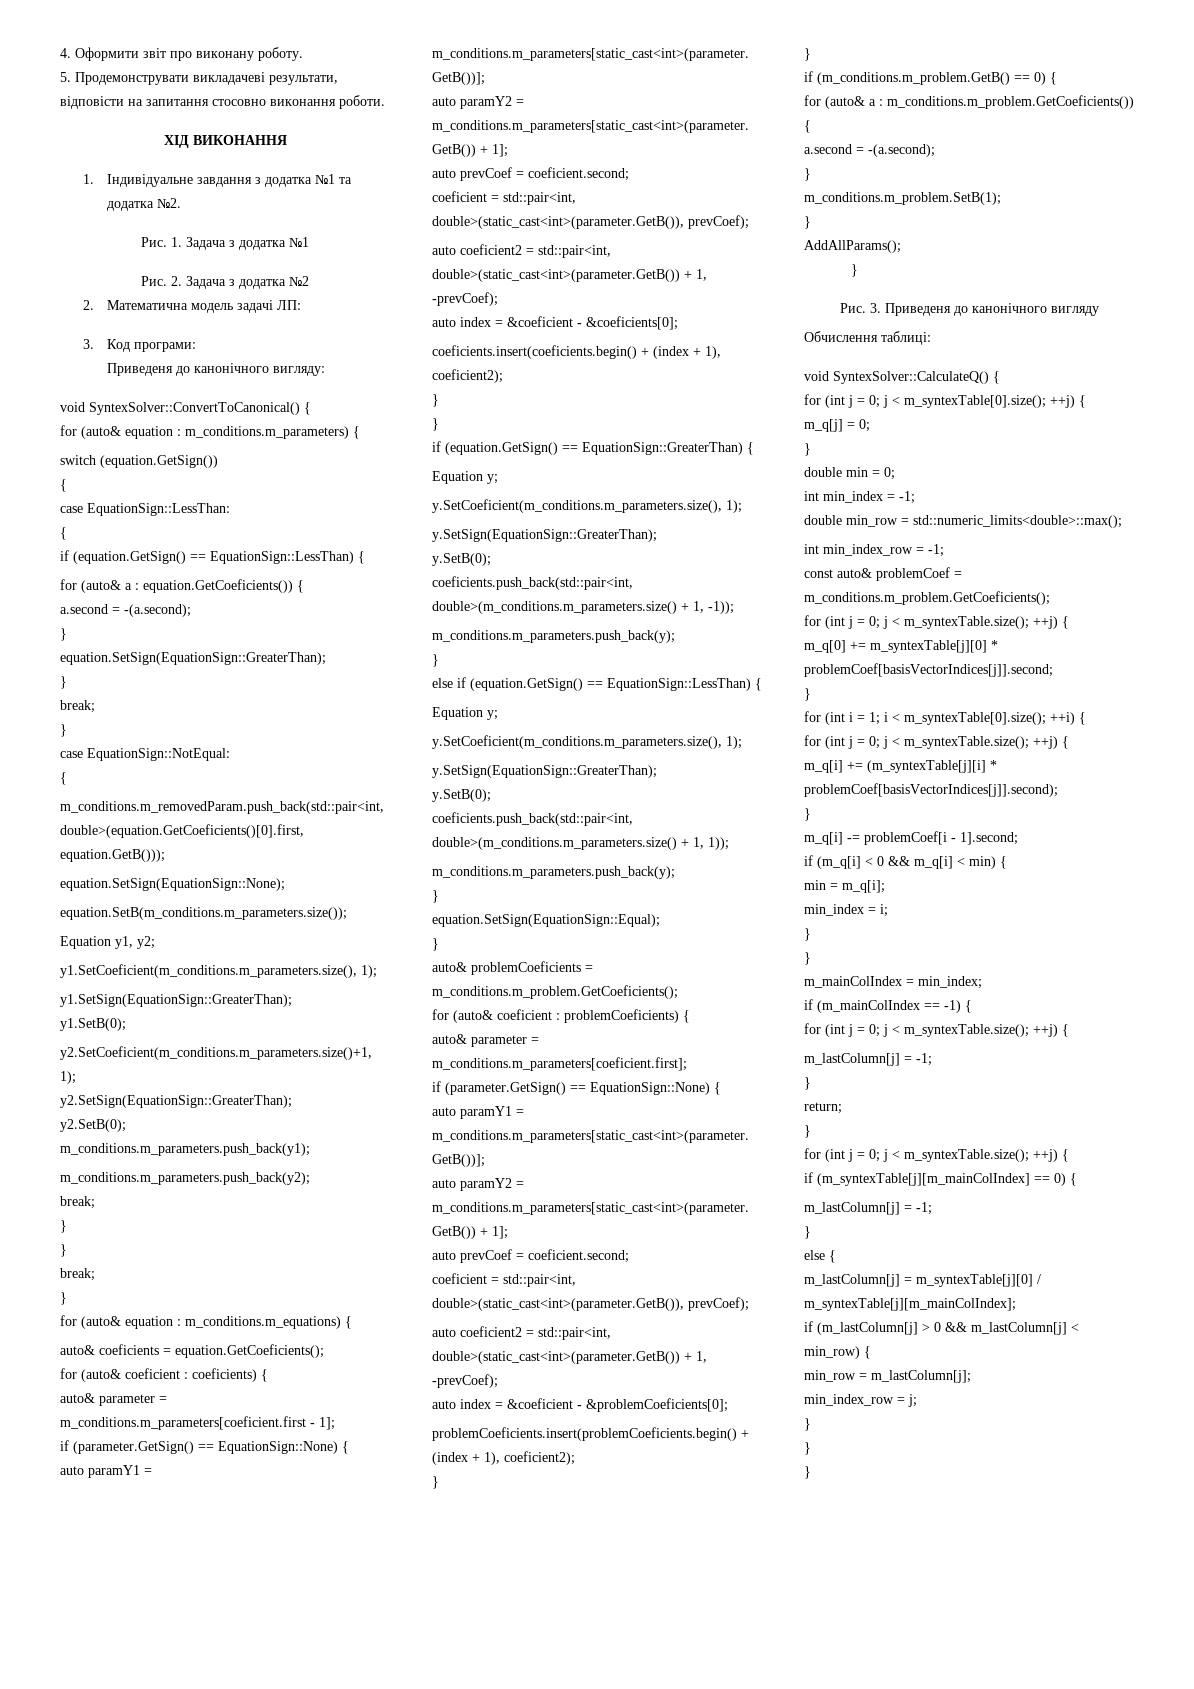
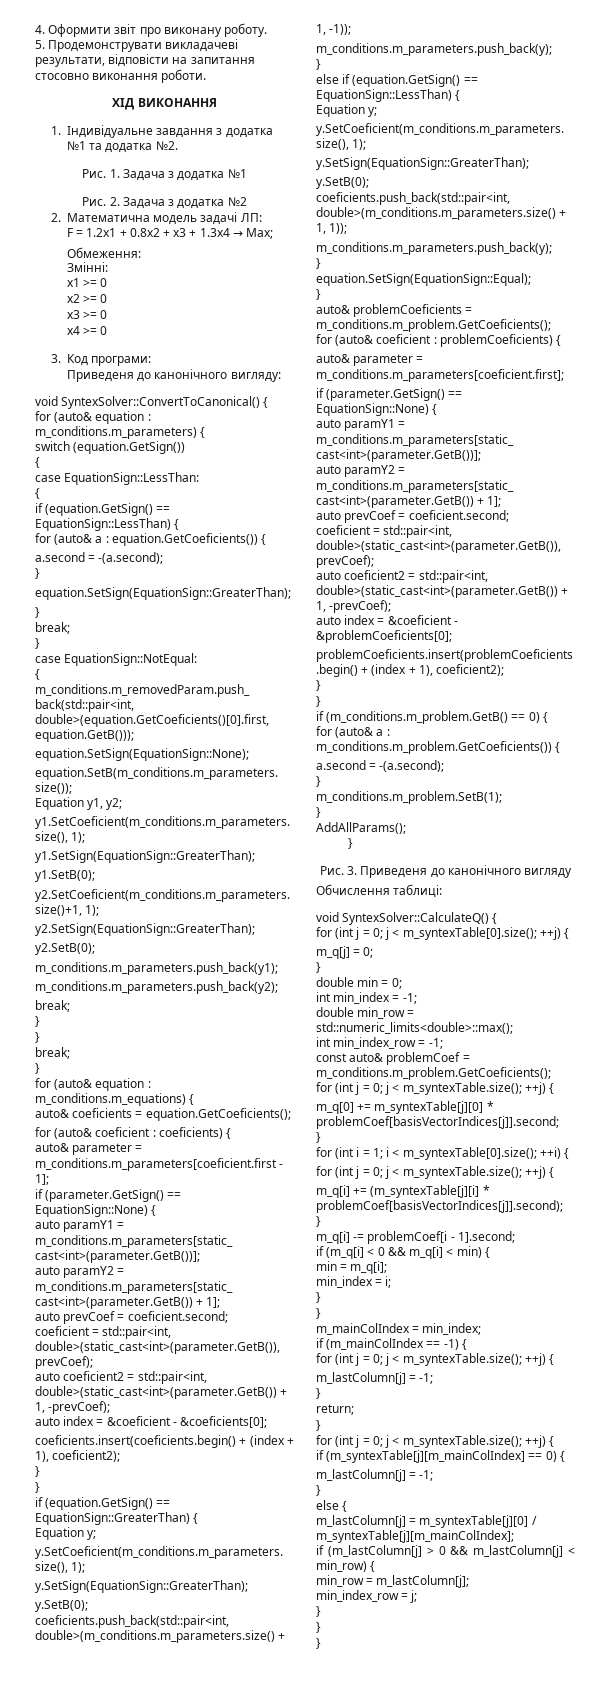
(301, 305) none -> [66,228,274,239] [66,247,141,258] [66,262,108,272] [66,278,108,287] [66,294,108,303] [66,310,108,319] [66,326,108,335] // F = 1.2x1 + 0.8x2 + x3 + 1.3x4 → Max; // Обмеження: // Змінні: // x1 >= 0 // x2 >= 0 // x3 >= 0 // x4 >= 0

